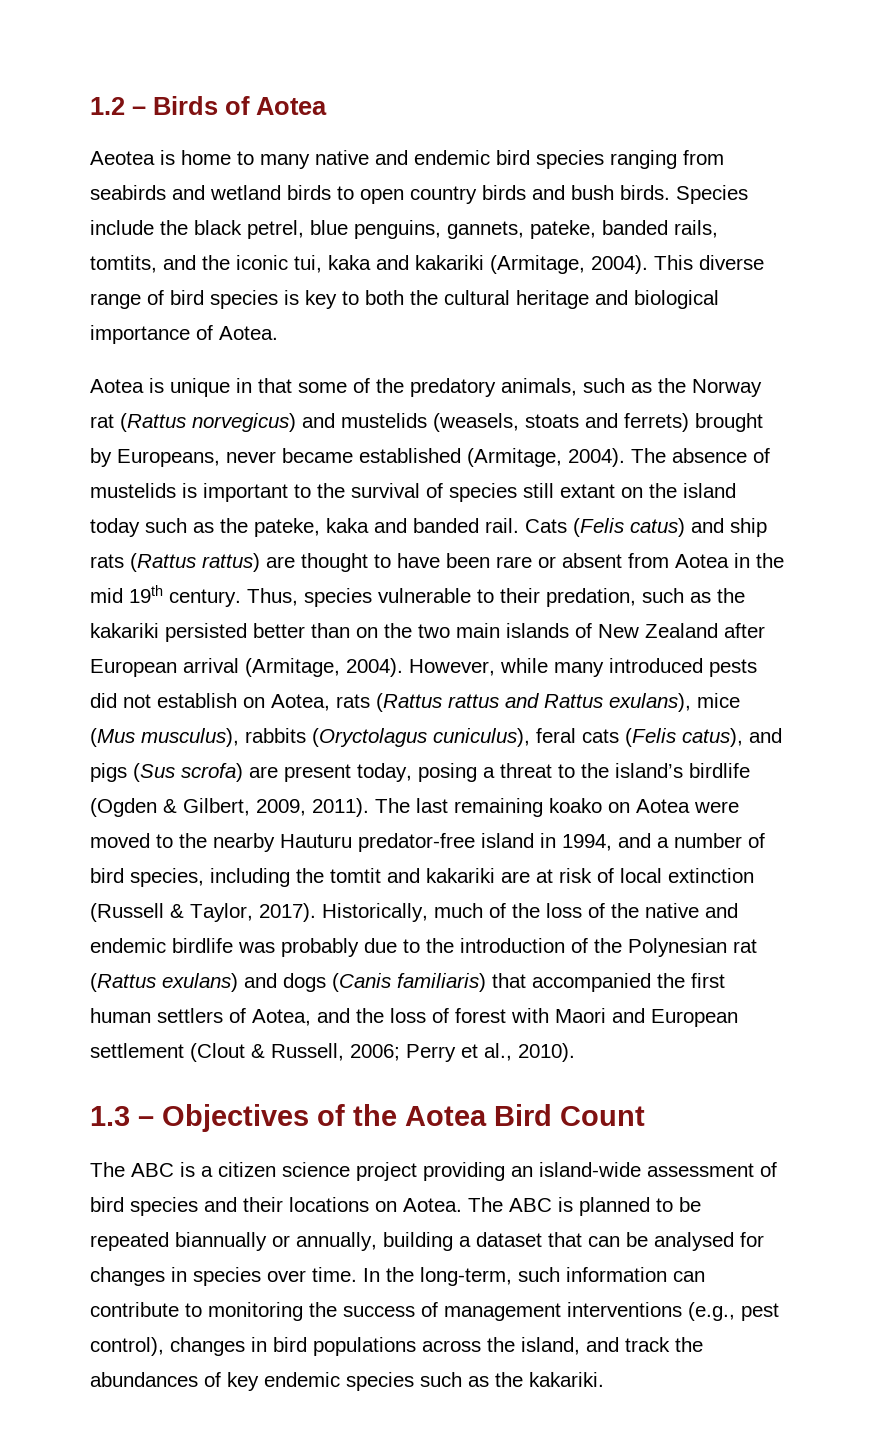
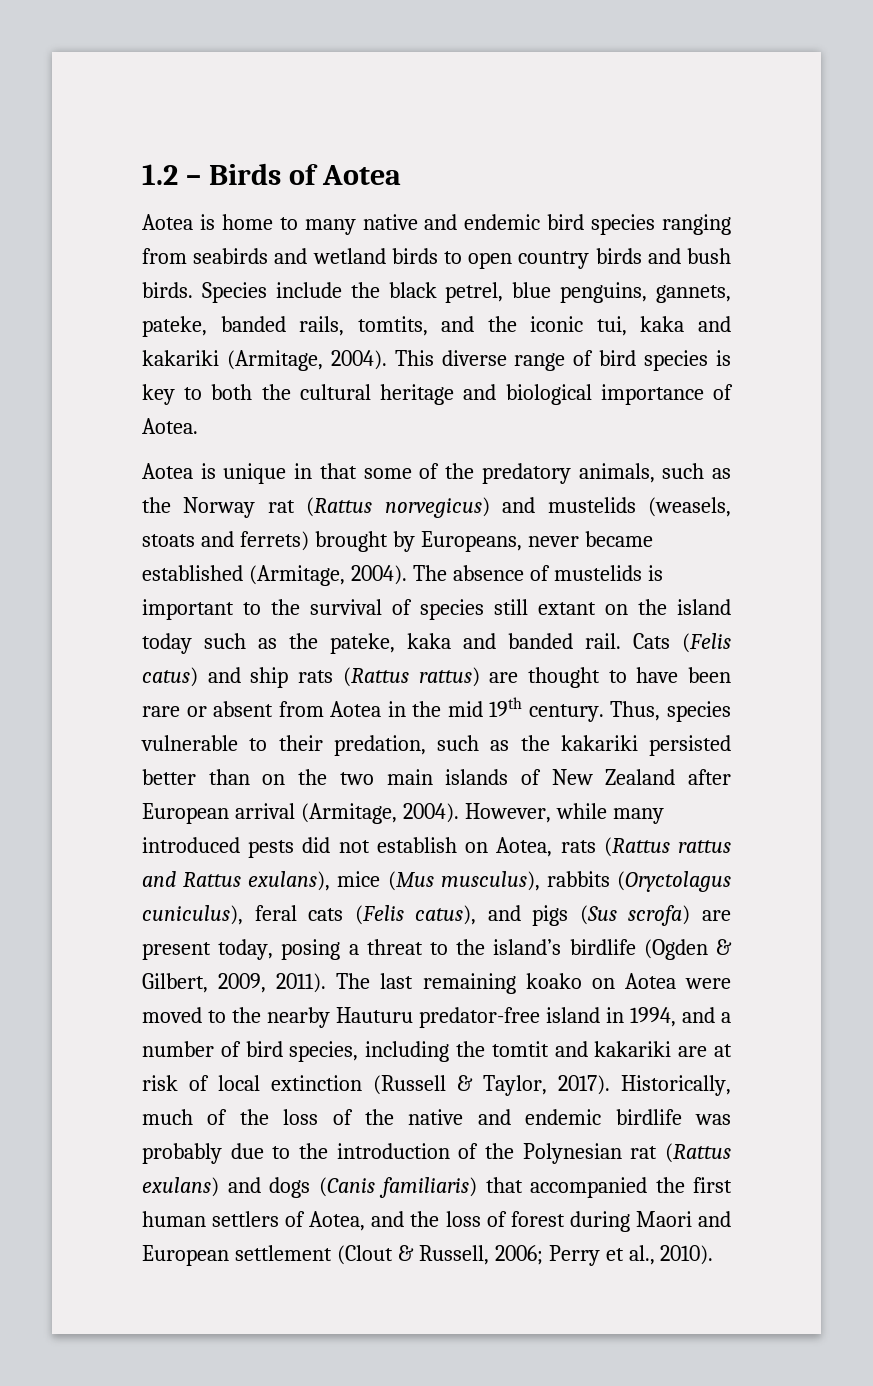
[90,151,155,165] Aeotea -> [142,214,193,230] Aotea
[511,1008,549,1023] with -> [569,1211,630,1232] during
[90,1104,645,1132] [90,1162,777,1181] [90,1197,701,1216] [90,1232,764,1251] [90,1267,705,1286] [90,1302,779,1321] [90,1337,703,1356] [90,1372,604,1391] // 1.3 – Objectives of the Aotea Bird Count // The ABC is a citizen science project providing an island-wide assessment of bird species and their locations on Aotea. The ABC is planned to be repeated biannually or annually, building a dataset that can be analysed for changes in species over time. In the long-term, such information can contribute to monitoring the success of management interventions (e.g., pest control), changes in bird populations across the island, and track the abundances of key endemic species such as the kakariki. -> (714, 1255) none

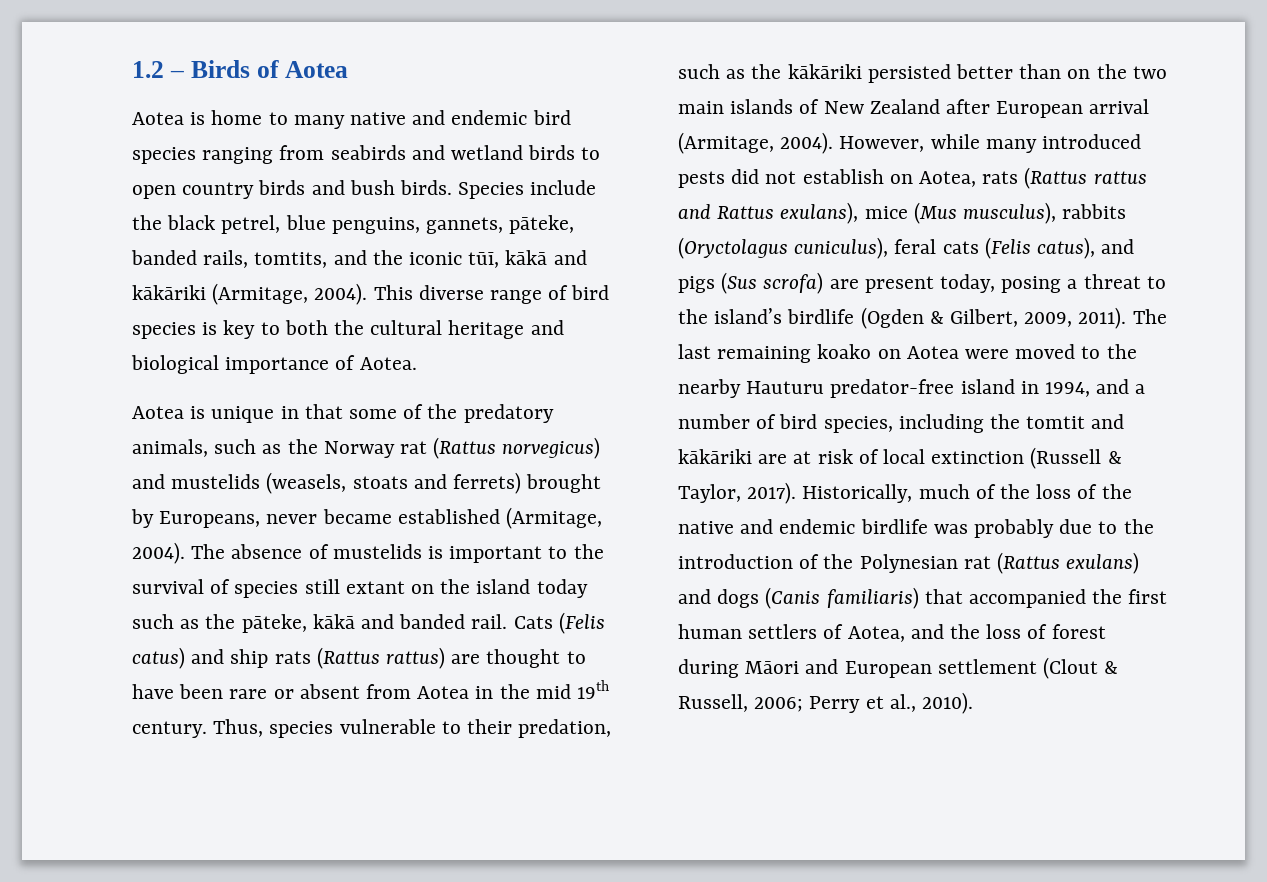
[142,316,207,337] pateke, -> [509,215,575,234] pāteke,
[596,316,731,336] [142,350,219,366] tui, kaka and kakariki -> [468,250,587,268] [132,285,206,300] tūī, kākā and kākāriki
[330,633,451,654] pateke, kaka -> [241,614,355,633] pāteke, kākā
[560,735,638,751] kakariki -> [787,64,862,79] kākāriki
[594,1041,672,1057] kakariki -> [678,449,752,464] kākāriki
[635,1211,692,1227] Maori -> [745,661,800,674] Māori

